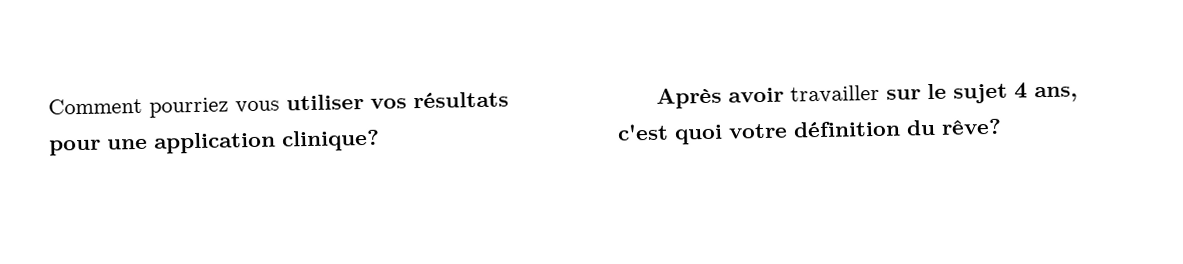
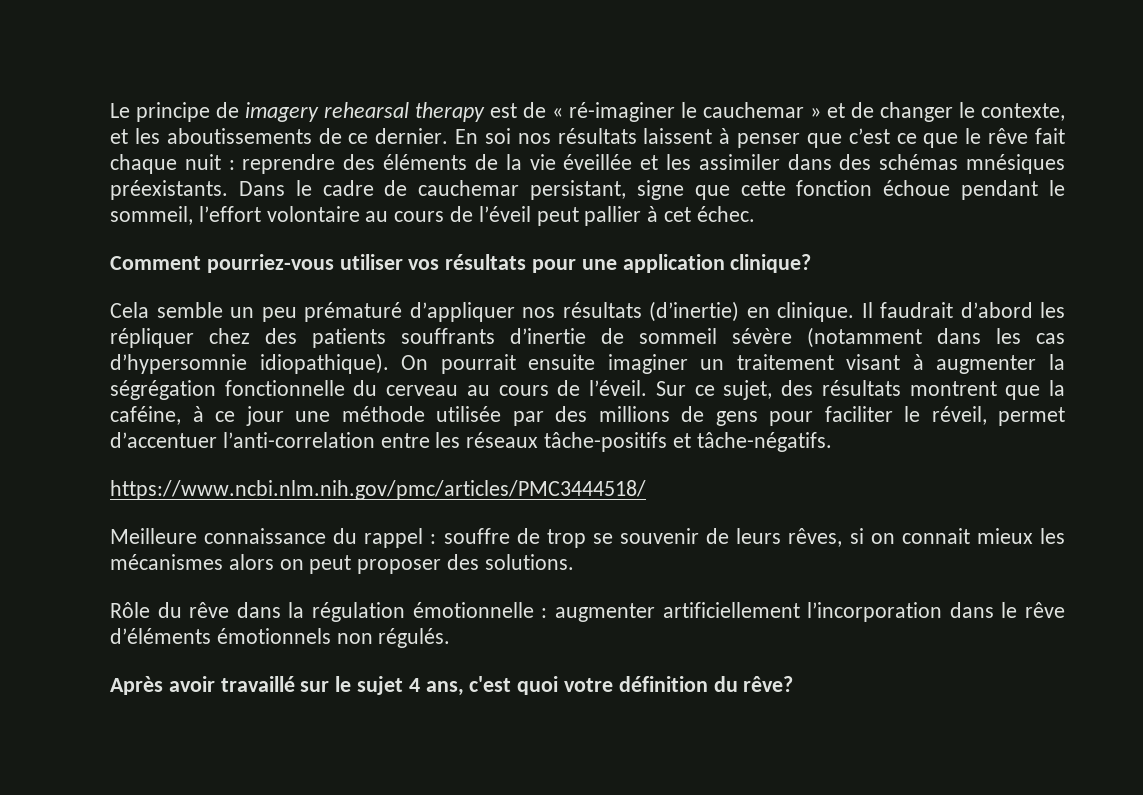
[48,97,280,118] Comment pourriez vous -> [110,102,1065,122] [110,128,1066,148] [110,154,1065,174] [110,180,1065,200] [110,206,755,226] [110,254,334,273] Le principe de imagery rehearsal therapy est de « ré-imaginer le cauchemar » et de changer le contexte, et les aboutissements de ce dernier. En soi nos résultats laissent à penser que c’est ce que le rêve fait chaque nuit : reprendre des éléments de la vie éveillée et les assimiler dans des schémas mnésiques préexistants. Dans le cadre de cauchemar persistant, signe que cette fonction échoue pendant le sommeil, l’effort volontaire au cours de l’éveil peut pallier à cet échec. // Comment pourriez-vous
(380, 140) none -> [110,301,1065,322] [110,327,1065,348] [110,353,1065,374] [110,380,1066,400] [110,406,1065,426] [110,432,832,452] [110,480,646,500] [110,528,1065,548] [110,554,574,574] [110,602,1066,622] [110,628,451,648] // Cela semble un peu prématuré d’appliquer nos résultats (d’inertie) en clinique. Il faudrait d’abord les répliquer chez des patients souffrants d’inertie de sommeil sévère (notamment dans les cas d’hypersomnie idiopathique). On pourrait ensuite imaginer un traitement visant à augmenter la ségrégation fonctionnelle du cerveau au cours de l’éveil. Sur ce sujet, des résultats montrent que la caféine, à ce jour une méthode utilisée par des millions de gens pour faciliter le réveil, permet d’accentuer l’anti-correlation entre les réseaux tâche-positifs et tâche-négatifs. // https://www.ncbi.nlm.nih.gov/pmc/articles/PMC3444518/ // Meilleure connaissance du rappel : souffre de trop se souvenir de leurs rêves, si on connait mieux les mécanismes alors on peut proposer des solutions. // Rôle du rêve dans la régulation émotionnelle : augmenter artificiellement l’incorporation dans le rêve d’éléments émotionnels non régulés.
[789,84,880,104] travailler -> [220,676,295,692] travaillé

